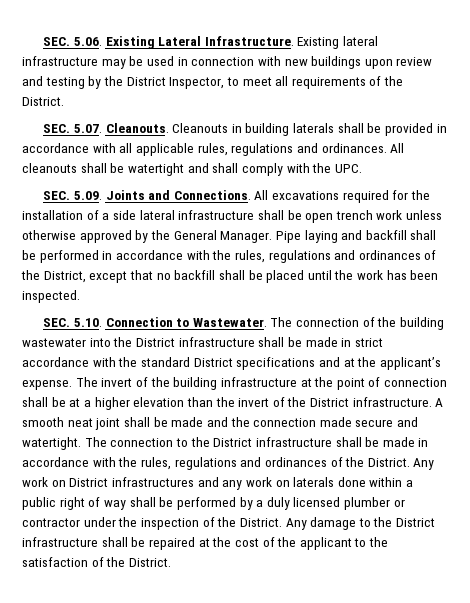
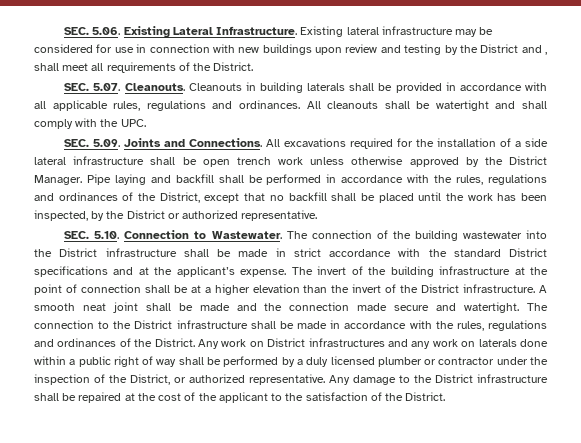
[146,56,174,66] used -> [34,44,134,53] considered for use
[169,77,239,89] Inspector, to -> [521,45,547,55] [34,63,59,71] and , shall
[173,230,217,240] General -> [509,156,548,165] District
[22,290,80,303] inspected. -> [34,210,318,221] inspected, by the District or authorized representative.
[239,518,282,527] District. -> [130,374,325,385] District, or authorized representative.

